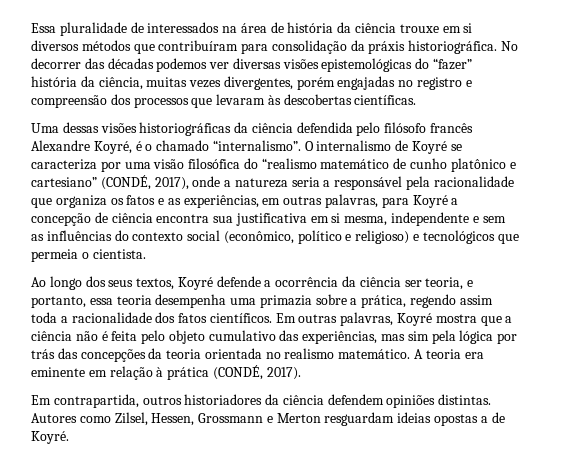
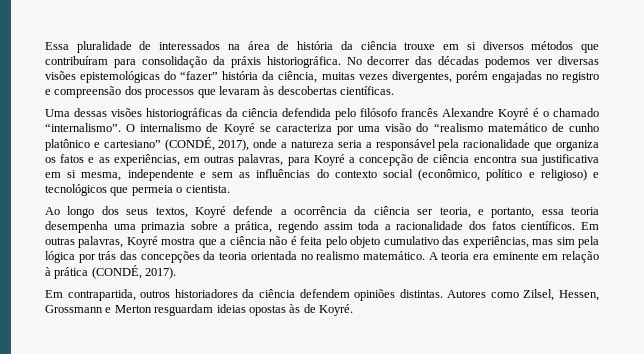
[93,141,132,154] Koyré, -> [498,108,529,120] Koyré
[188,158,241,169] filosófica -> (412, 127) none
[480,416,488,423] a -> [289,304,301,313] às

